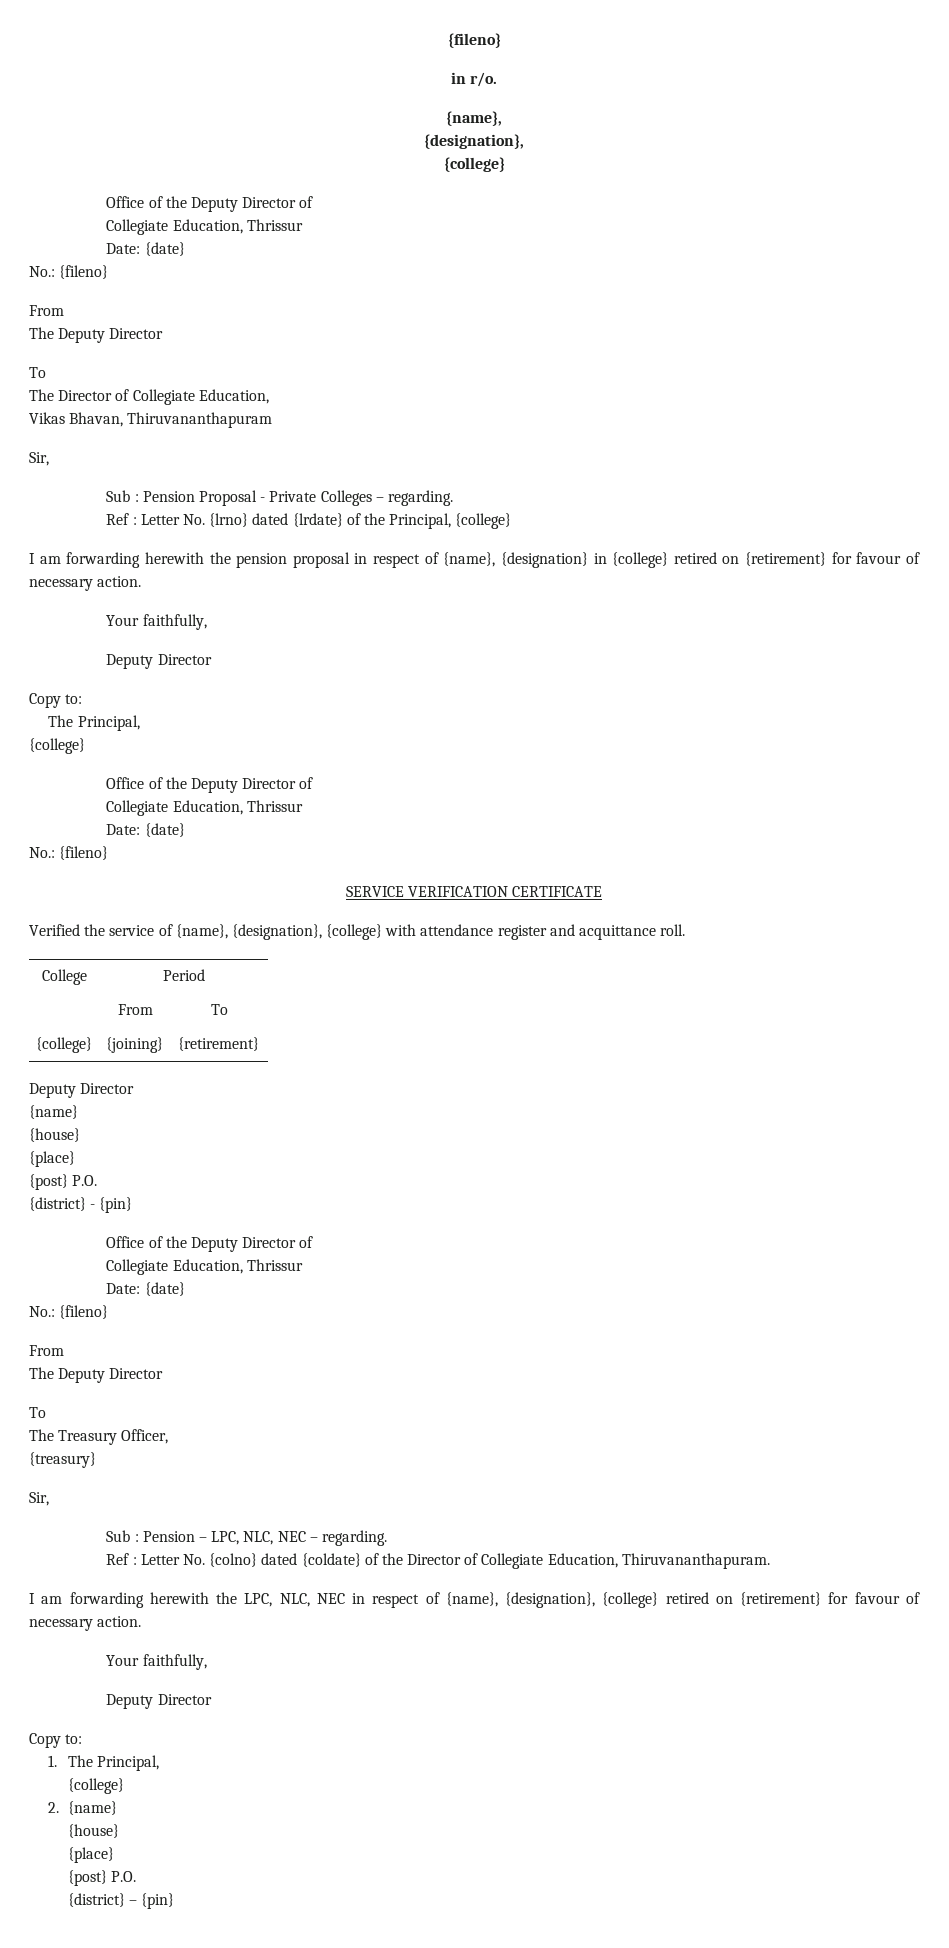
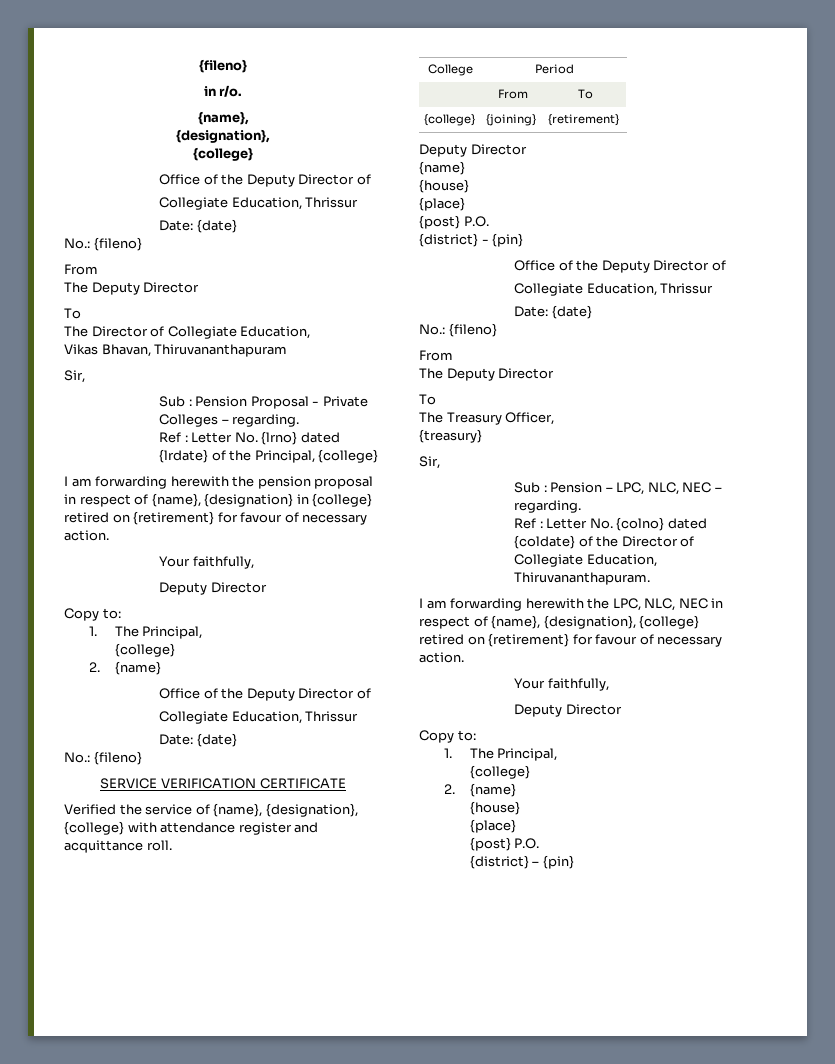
[48,715,140,731] [29,738,85,754] The Principal, // {college} -> [89,626,203,639] [114,643,175,657] [89,661,161,675] 1. The Principal, // {college} // 2. {name}

